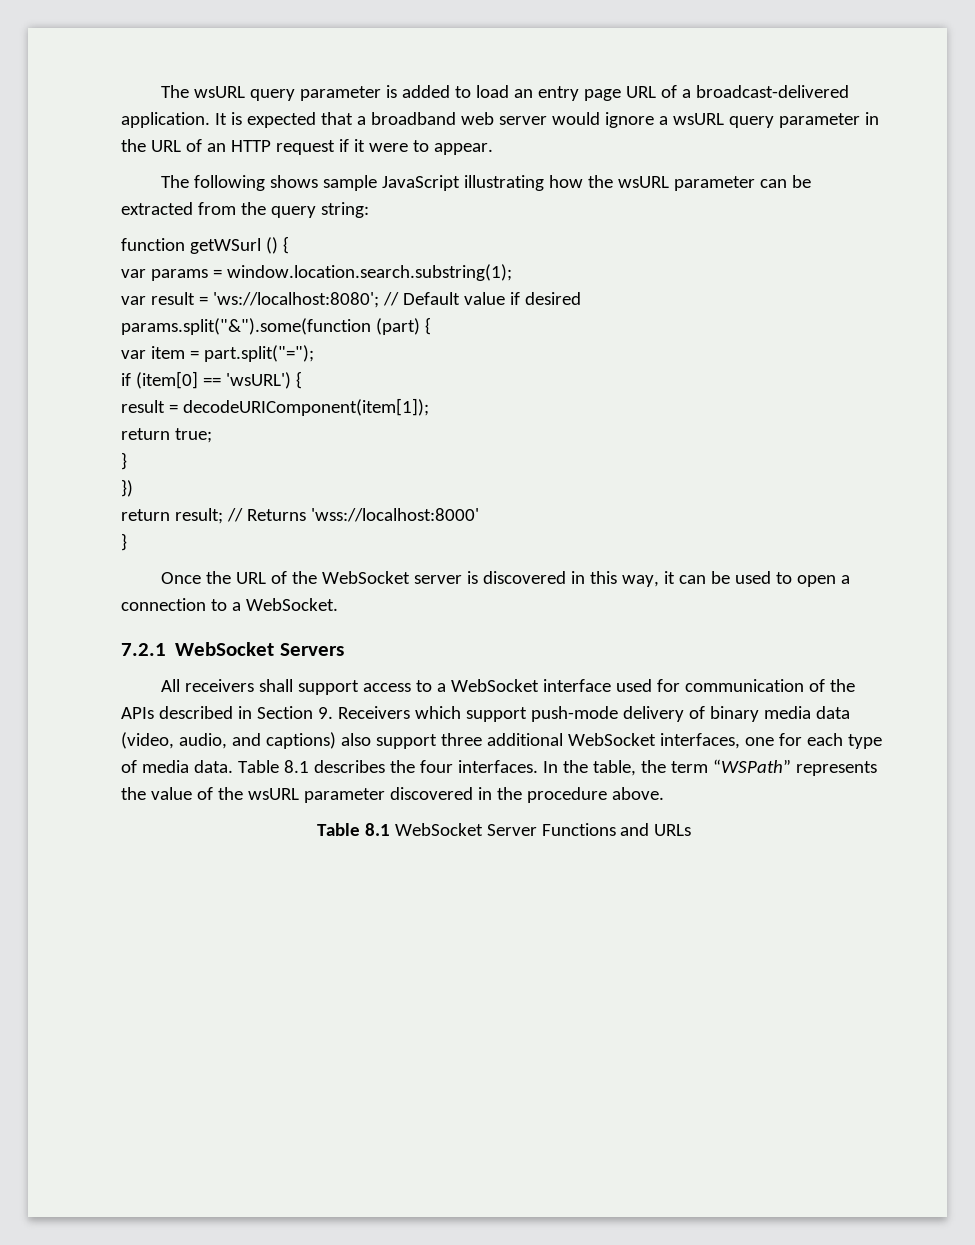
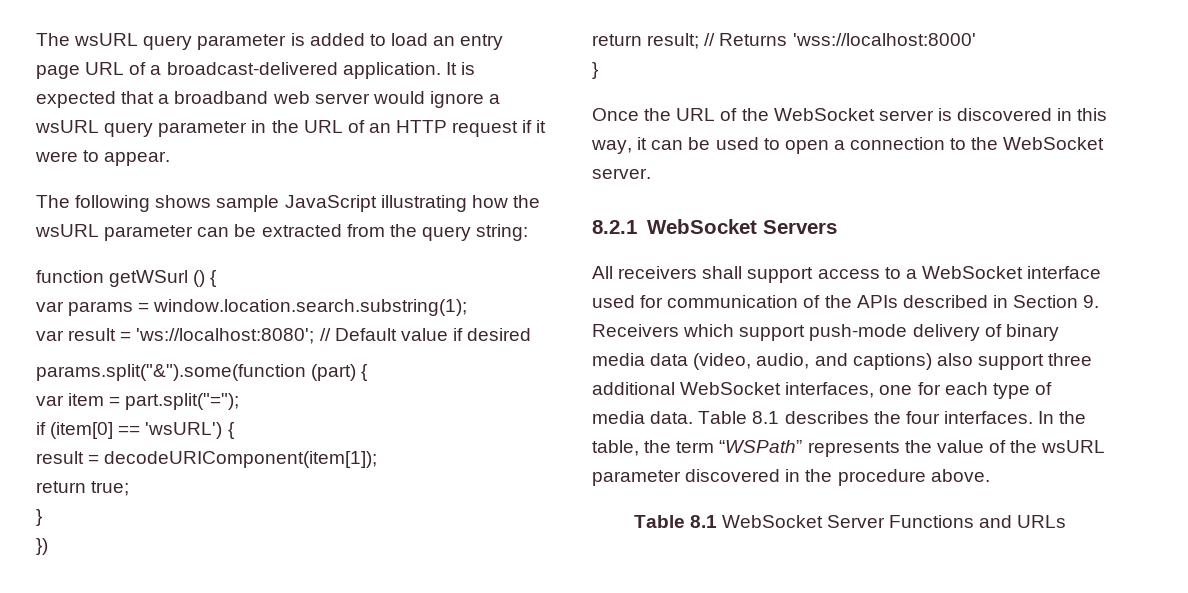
[231,598,338,611] [121,643,166,656] a WebSocket. // 7.2.1 -> [971,137,1105,150] [592,168,651,179] [592,220,637,234] the WebSocket server. // 8.2.1

